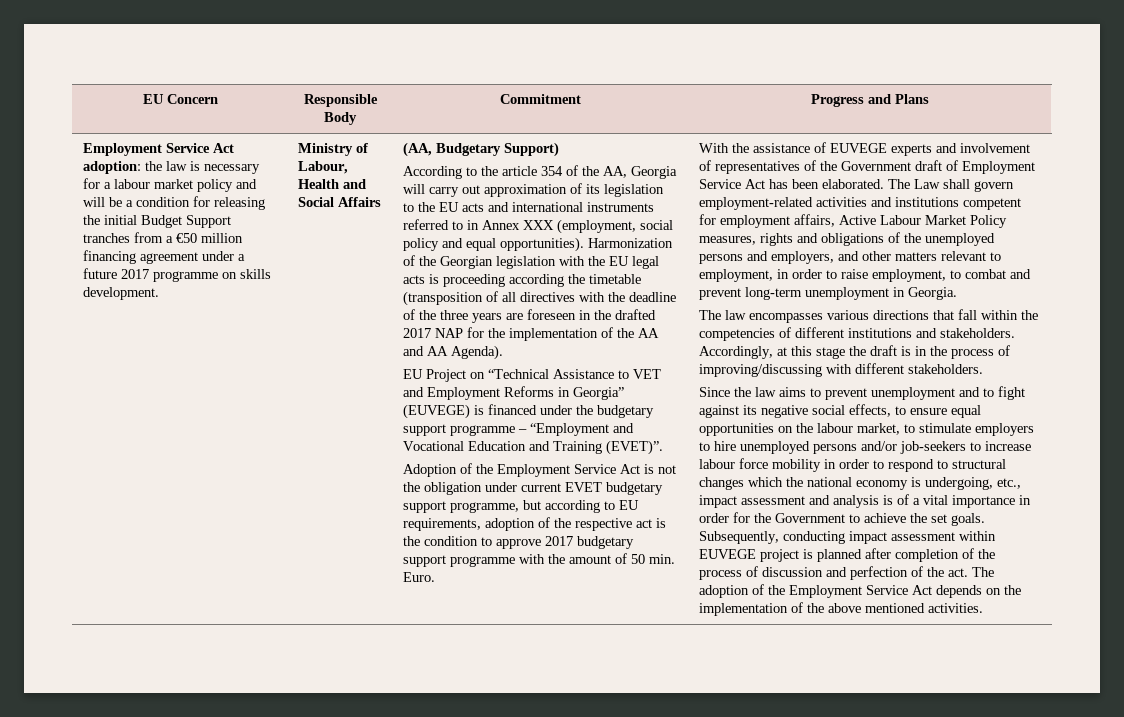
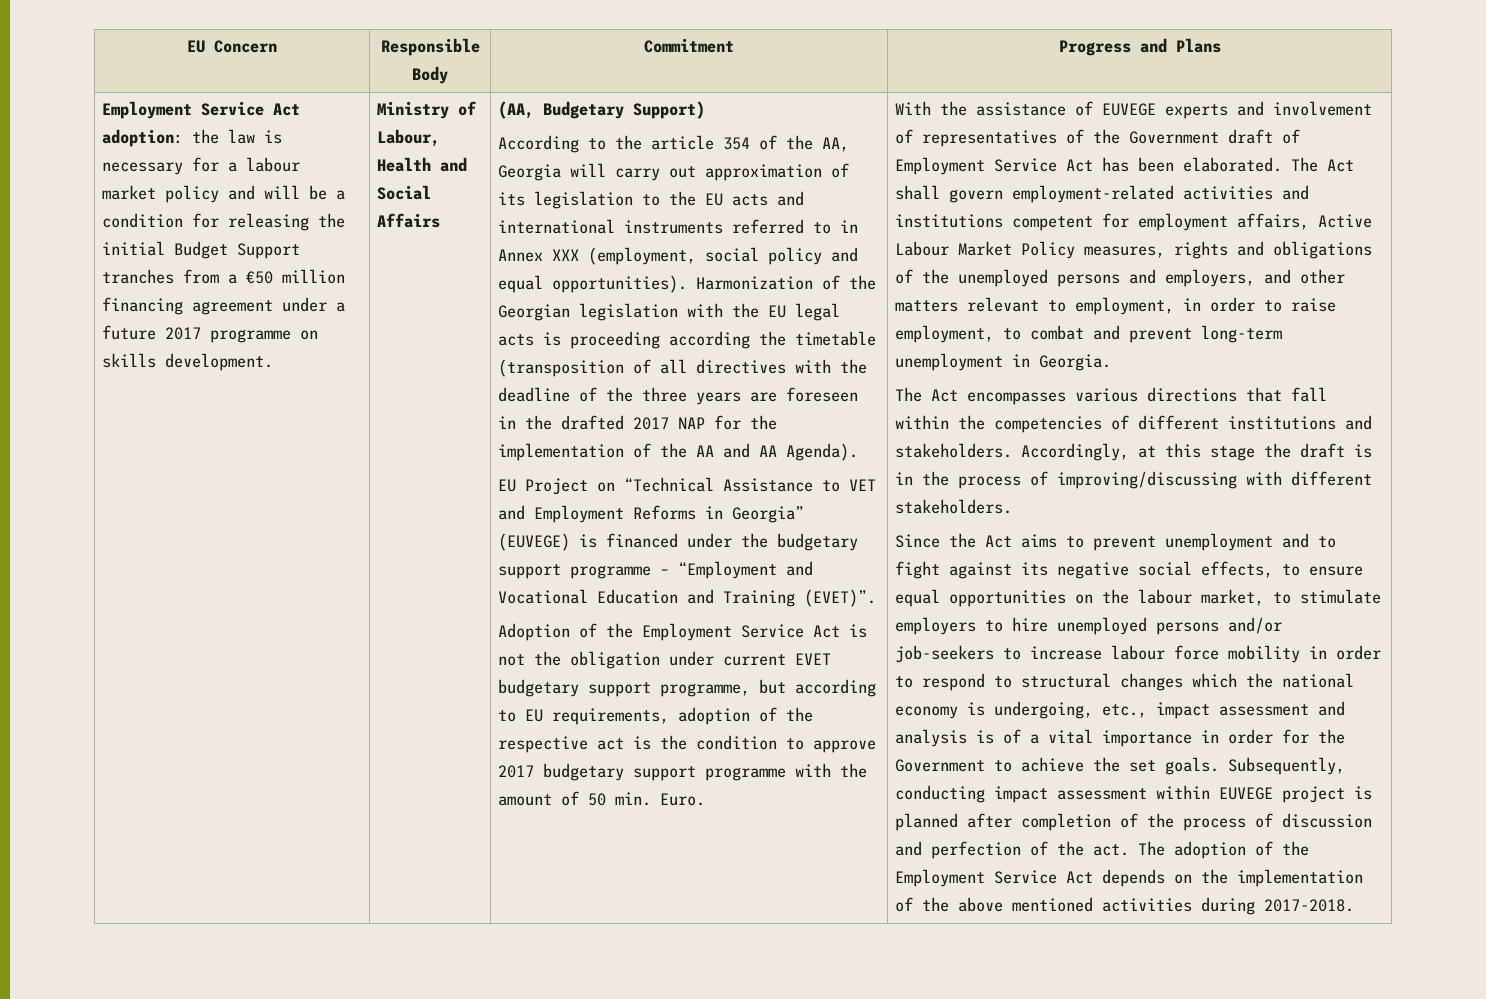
[914,179,941,189] Law -> [1326,159,1354,172] Act
[725,310,747,320] law -> [930,389,958,402] Act
[755,387,777,397] law -> [984,535,1012,548] Act
[928,603,984,613] activities. -> [1101,897,1354,915] activities during 2017-2018.

